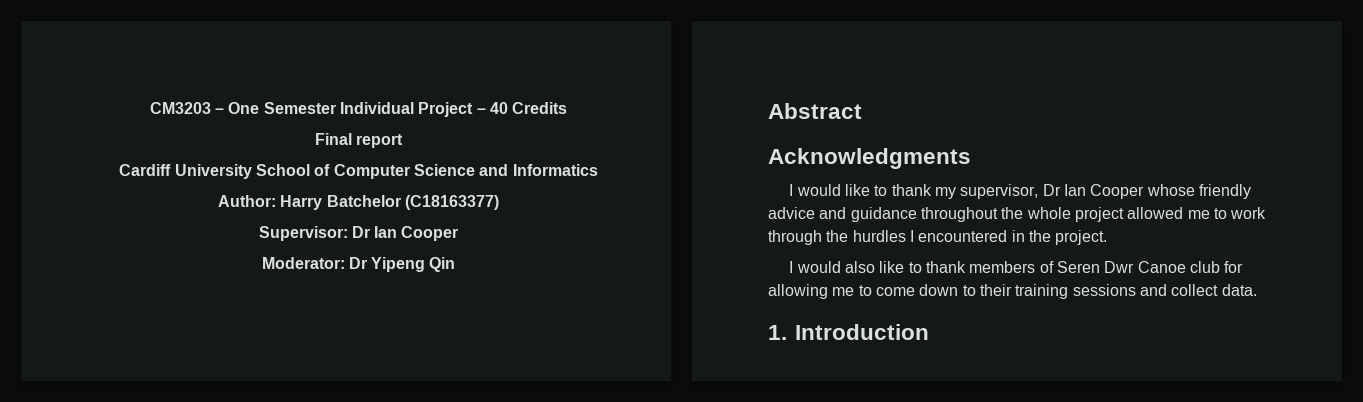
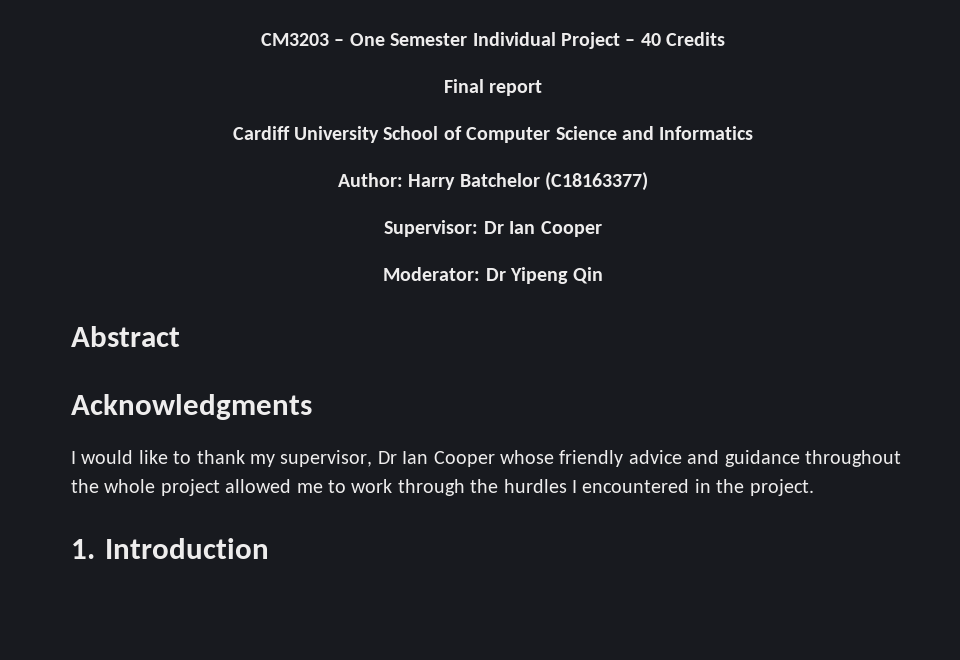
[789,261,1244,273] [768,284,1257,299] // I would also like to thank members of Seren Dwr Canoe club for allowing me to come down to their training sessions and collect data. -> (814, 487) none

